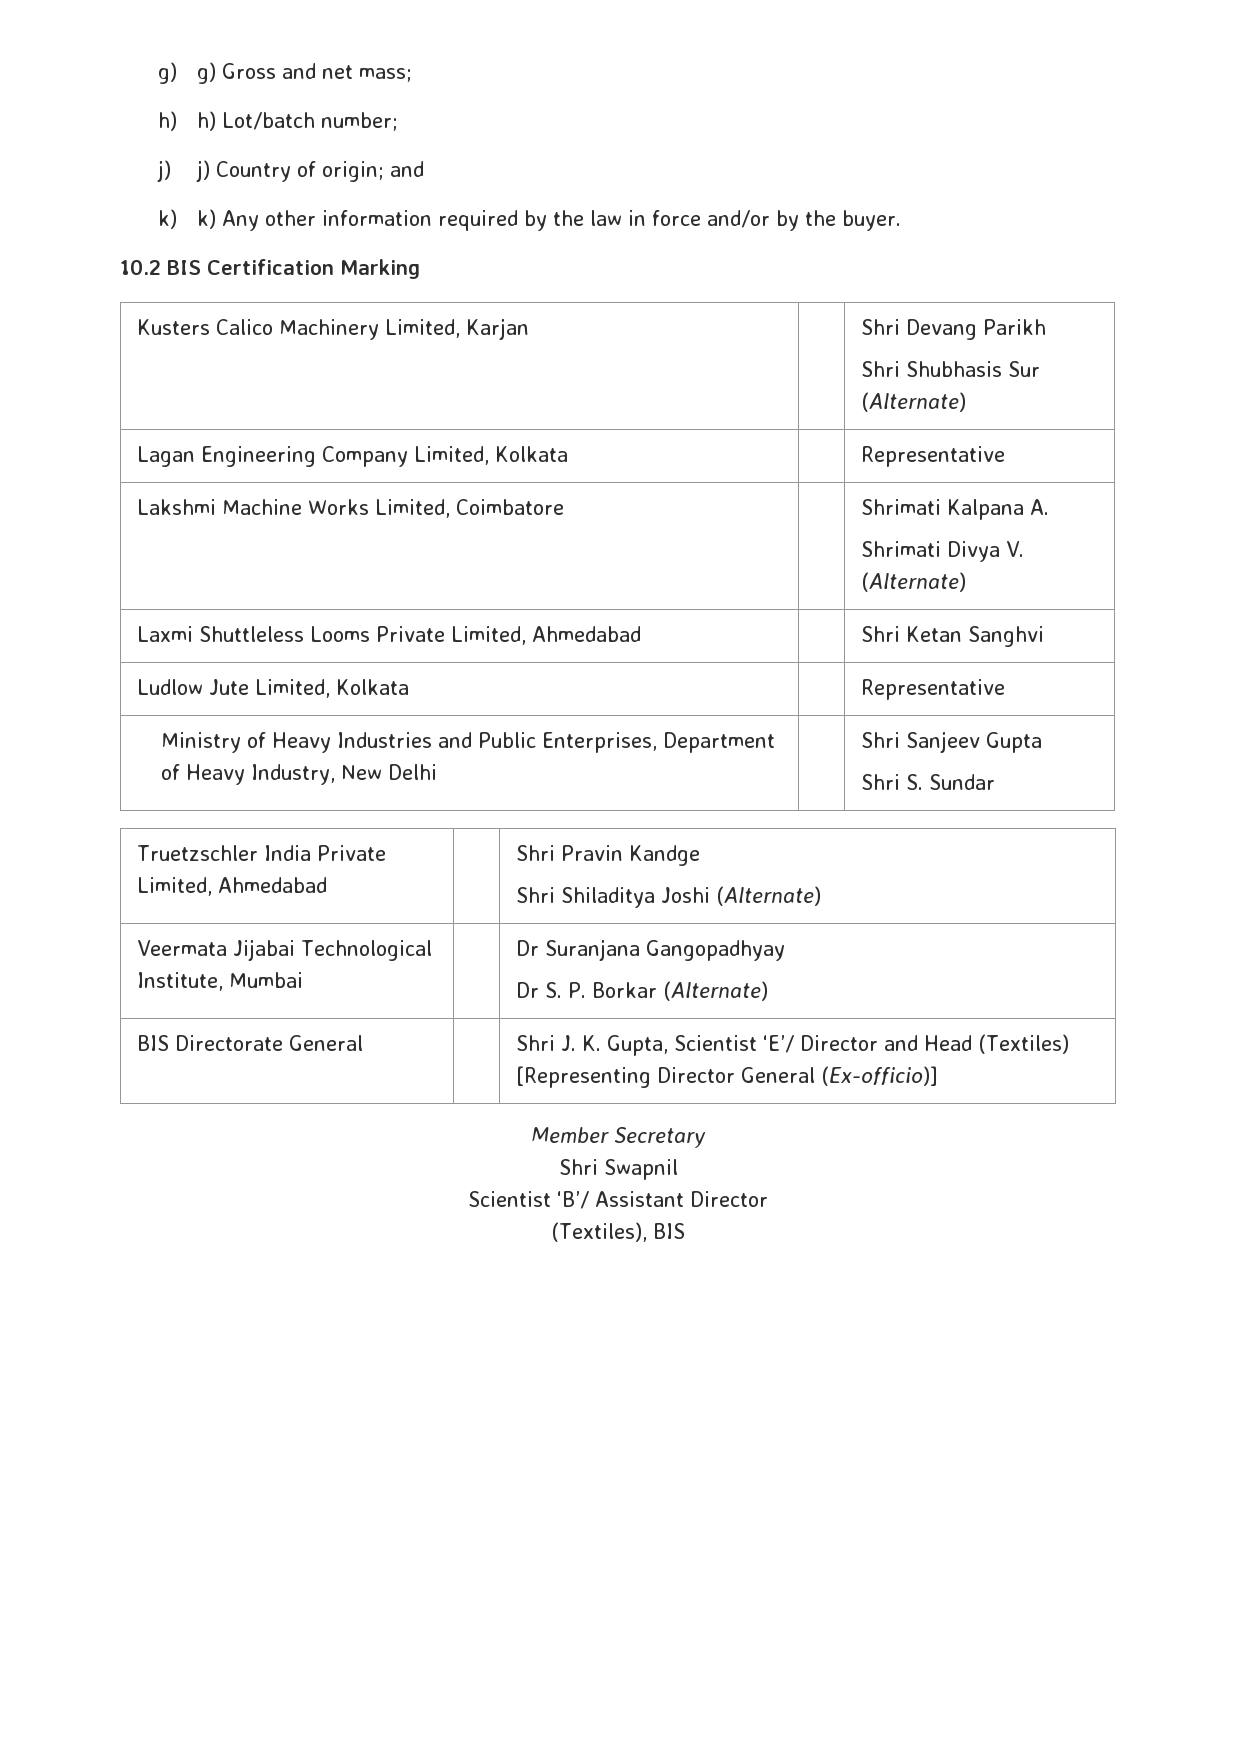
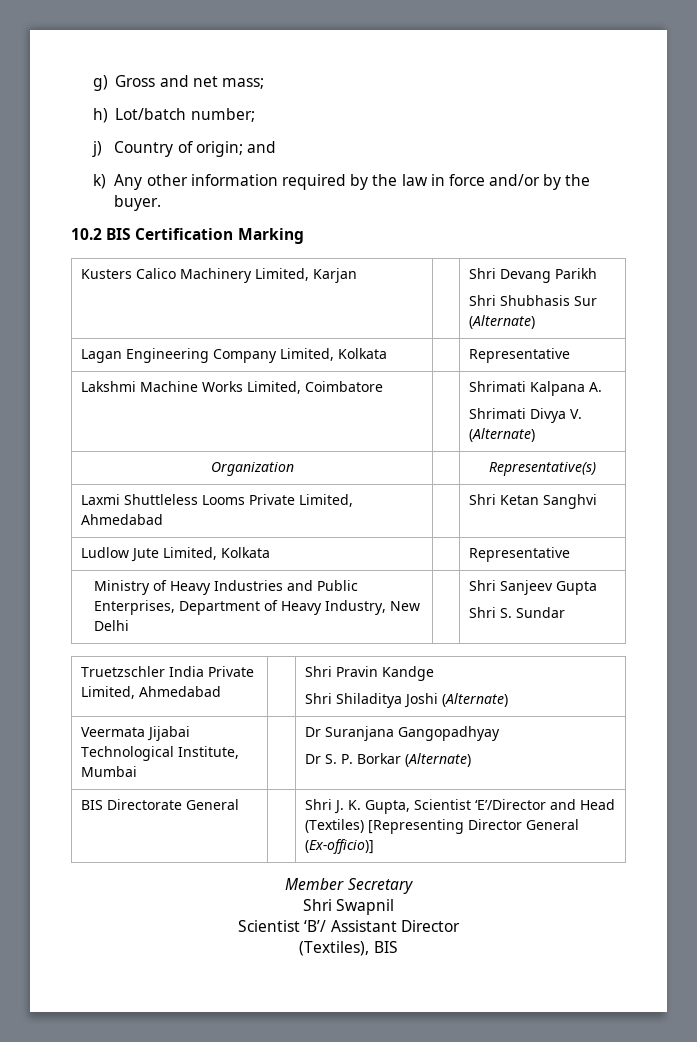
[158,62,216,84] g) g) -> [92,75,108,91] g)
[196,111,216,131] h) -> (108, 115) none
[195,160,210,182] j) -> (102, 149) none
[196,209,216,229] k) -> (106, 181) none
(967, 582) none -> [210,462,294,476] [489,462,596,476] // Organization | | Representative(s)
[763,1035,879,1053] ‘E’/ Director -> [474,799,546,810] ‘E’/Director

